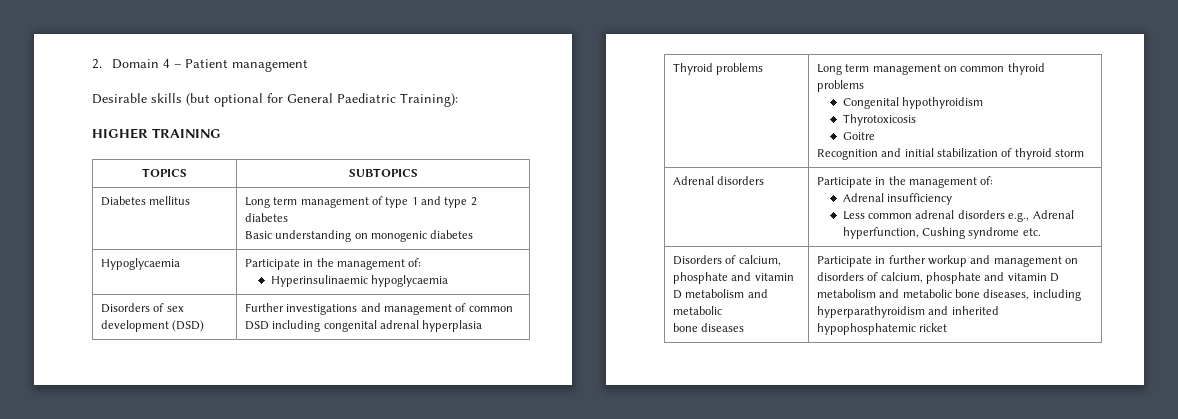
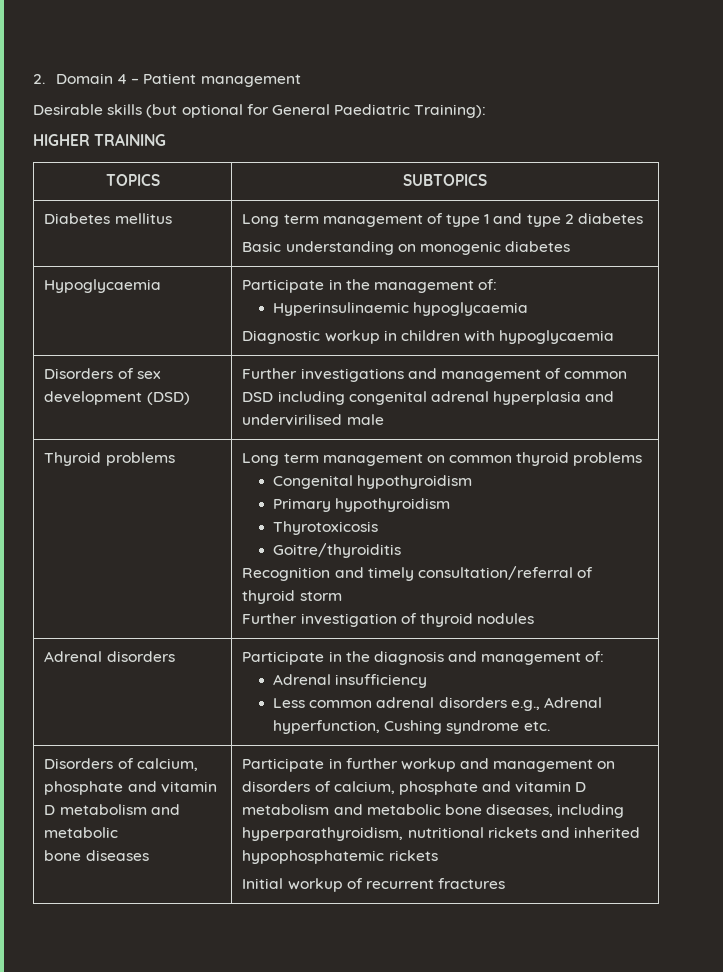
(449, 281) none -> [242,330,615,344] // Diagnostic workup in children with hypoglycaemia
(483, 326) none -> [585,391,615,402] [242,414,384,426] and undervirilised male
(984, 103) none -> [273,498,451,512] // Primary hypothyroidism
[842,132,875,140] Goitre -> [273,543,402,558] Goitre/thyroiditis
[904,148,998,158] initial stabilization -> [367,566,573,581] timely consultation/referral
(1085, 153) none -> [242,613,535,627] // Further investigation of thyroid nodules
(906, 180) none -> [373,651,478,665] diagnosis and
[816,306,999,318] [816,323,948,335] hyperparathyroidism and inherited hypophosphatemic ricket -> [242,827,641,841] [242,850,438,864] [242,878,506,892] hyperparathyroidism, nutritional rickets and inherited hypophosphatemic rickets // Initial workup of recurrent fractures

